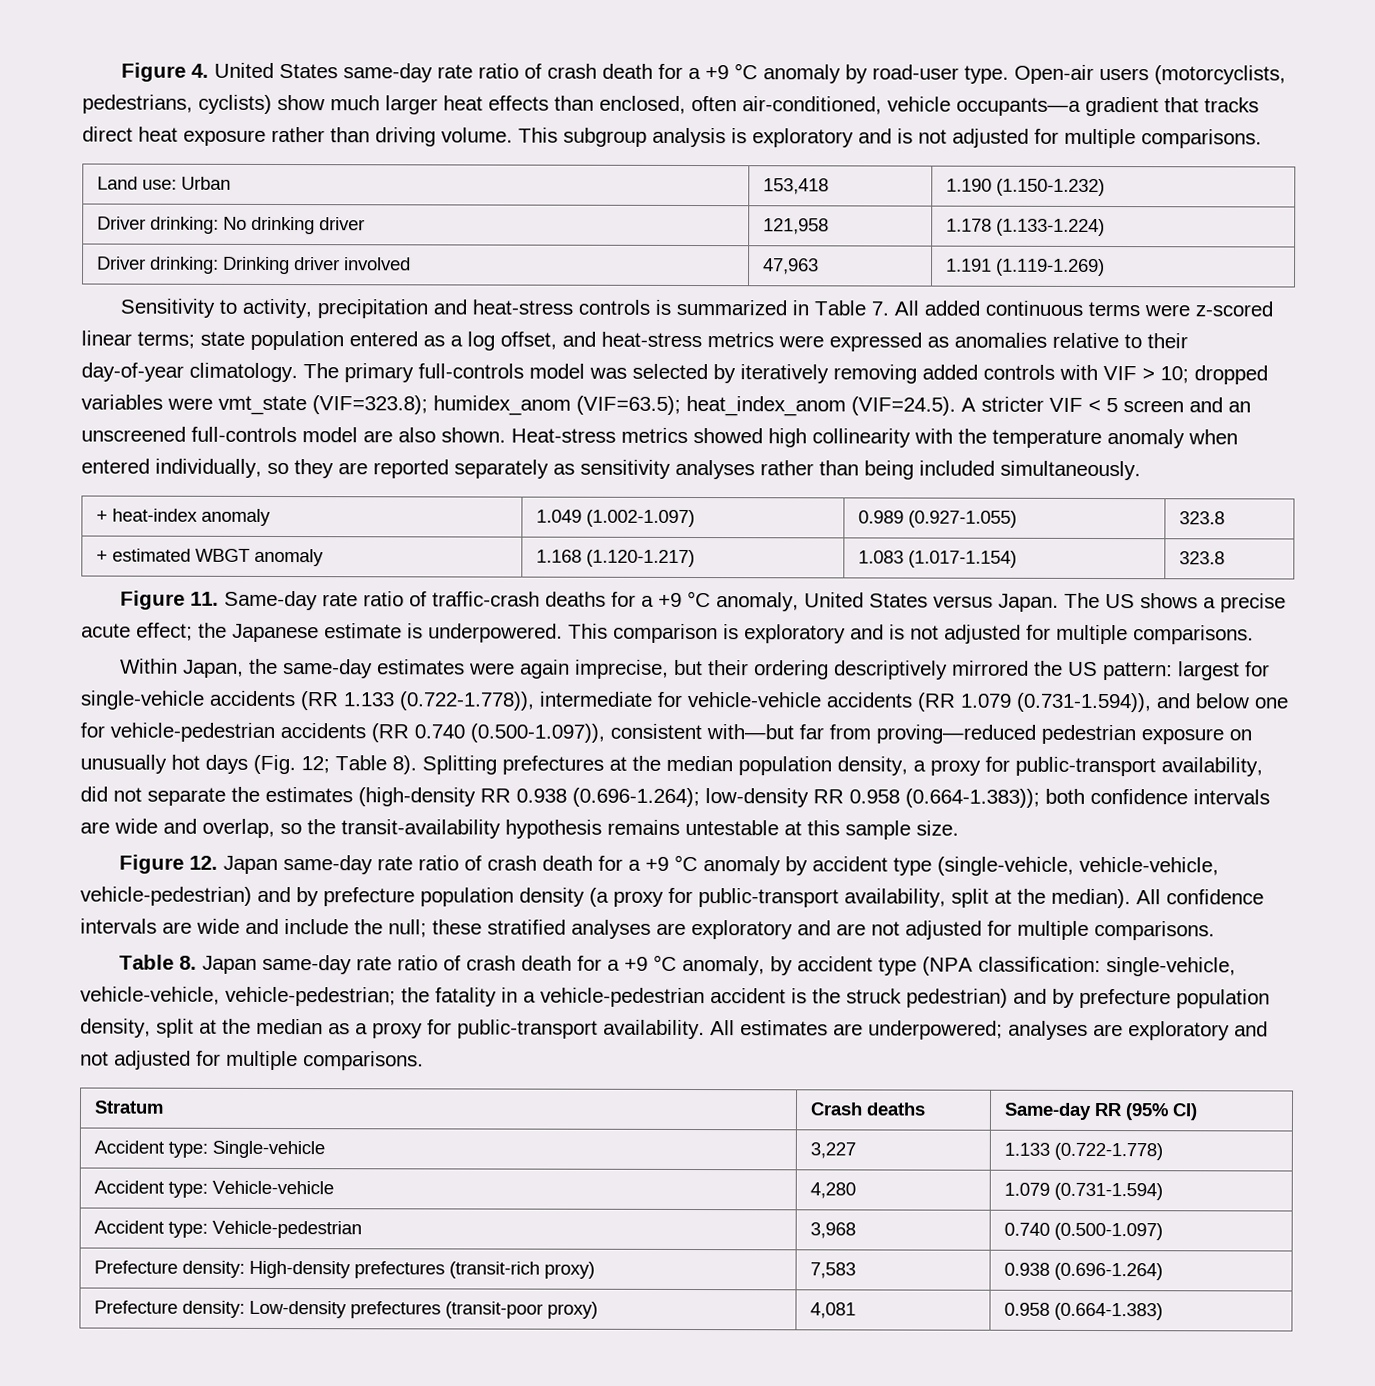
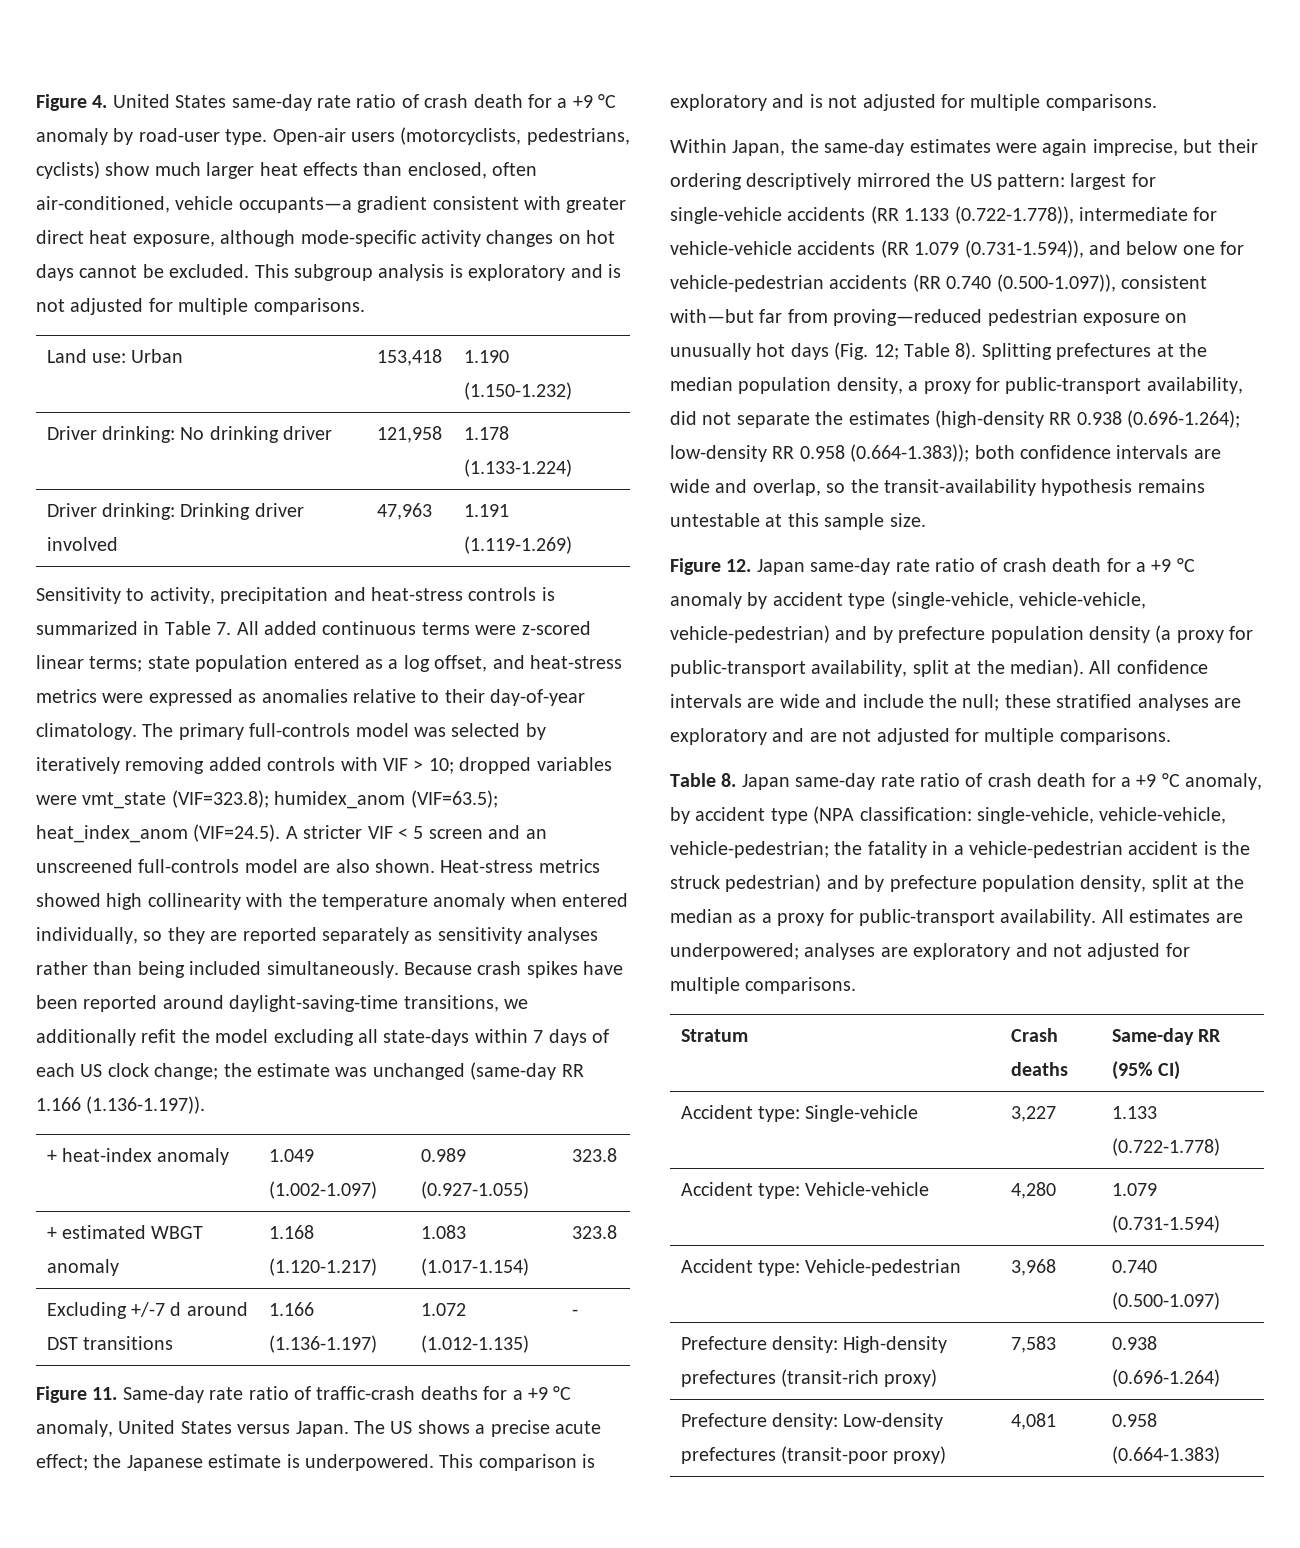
[1164,97,1259,113] [82,126,513,147] that tracks direct heat exposure rather than driving volume. -> [432,196,627,213] [36,230,616,247] [36,264,250,281] consistent with greater direct heat exposure, although mode-specific activity changes on hot days cannot be excluded.
(1141, 470) none -> [404,961,624,978] [36,995,528,1012] [36,1029,609,1046] [36,1062,584,1080] [36,1096,206,1114] Because crash spikes have been reported around daylight-saving-time transitions, we additionally refit the model excluding all state-days within 7 days of each US clock change; the estimate was unchanged (same-day RR 1.166 (1.136-1.197)).
(1226, 558) none -> [46,1302,248,1319] [46,1336,173,1350] [268,1302,314,1316] [268,1335,377,1353] [420,1303,466,1316] [420,1335,529,1353] [571,1309,578,1316] // Excluding +/-7 d around DST transitions | 1.166 (1.136-1.197) | 1.072 (1.012-1.135) | -

